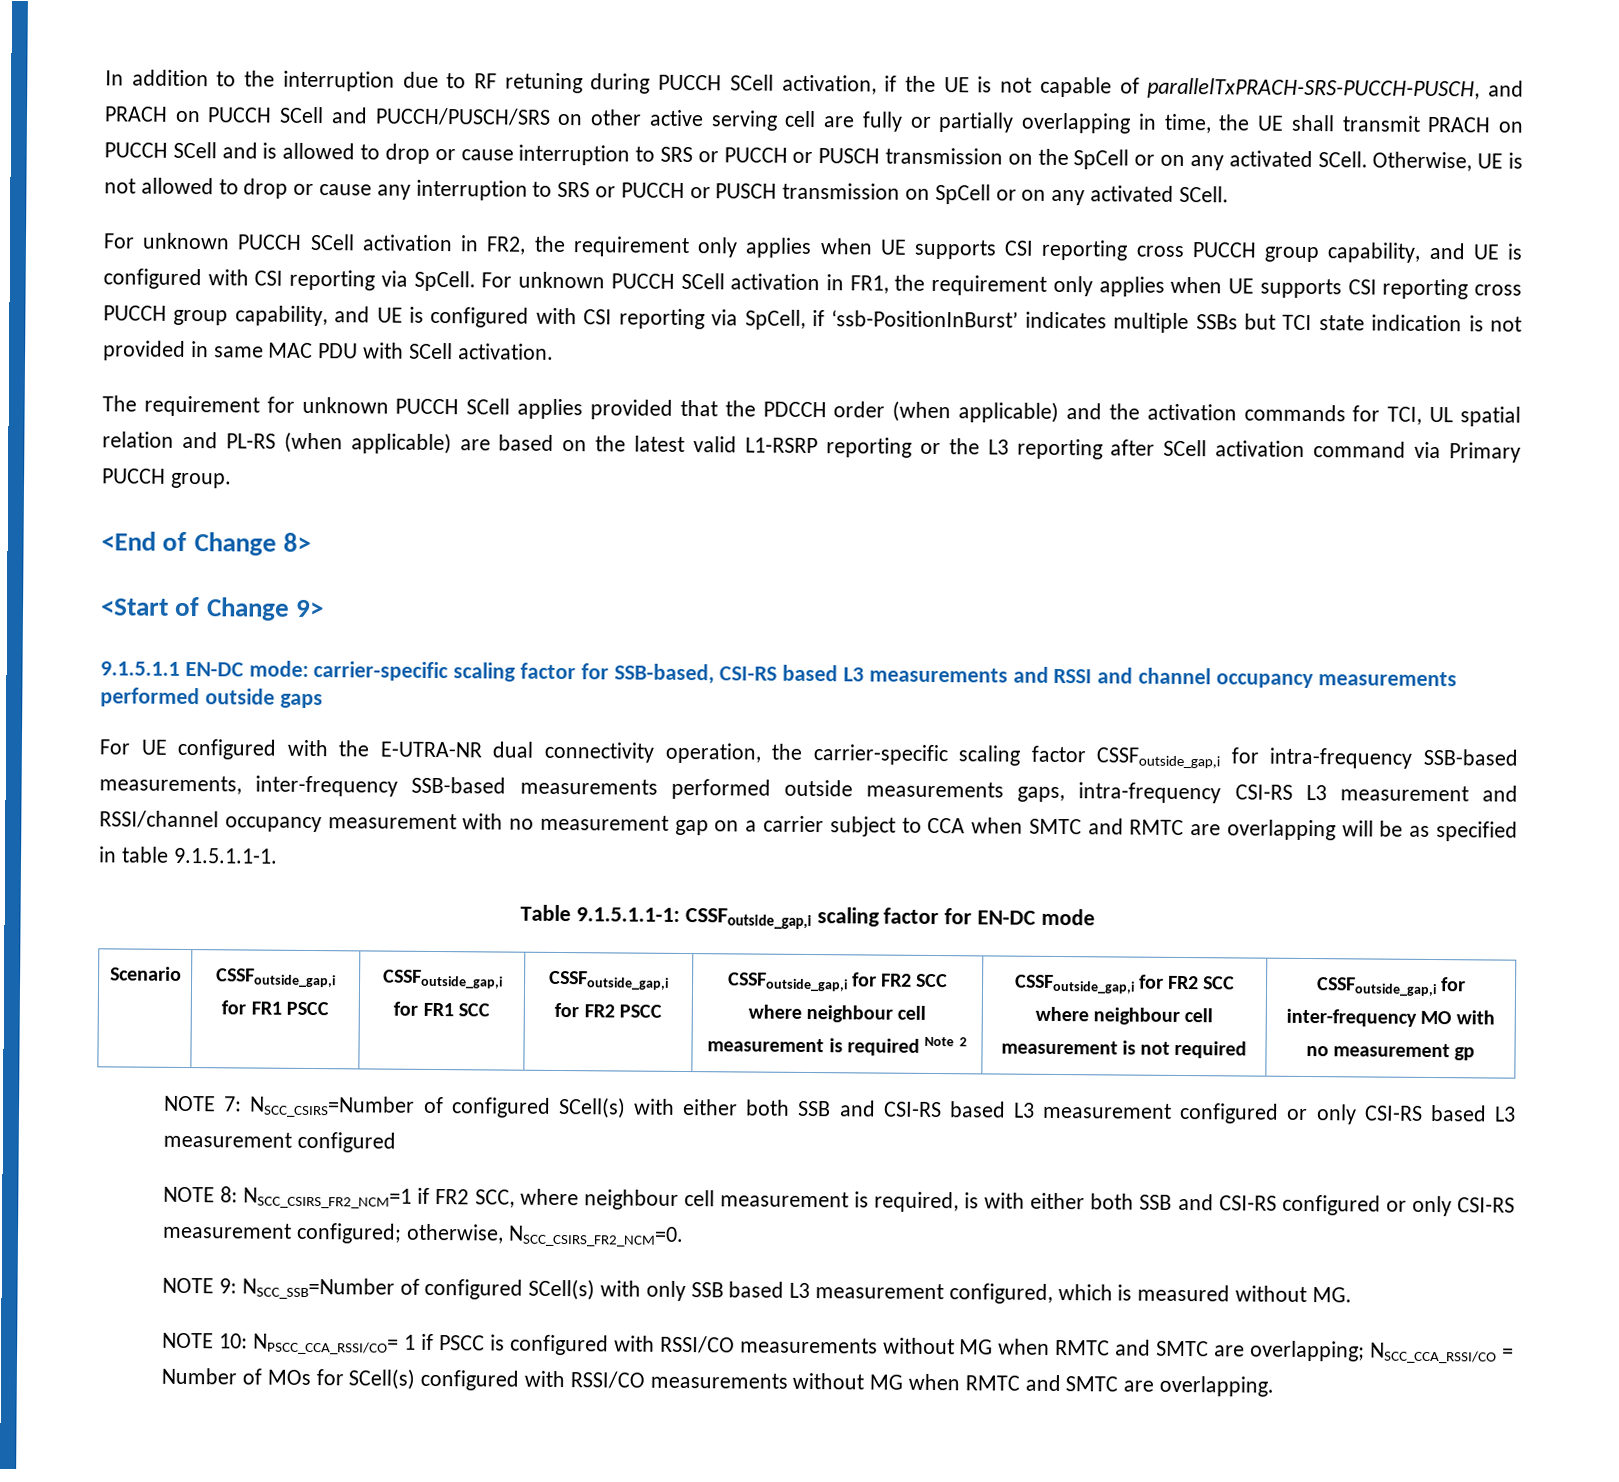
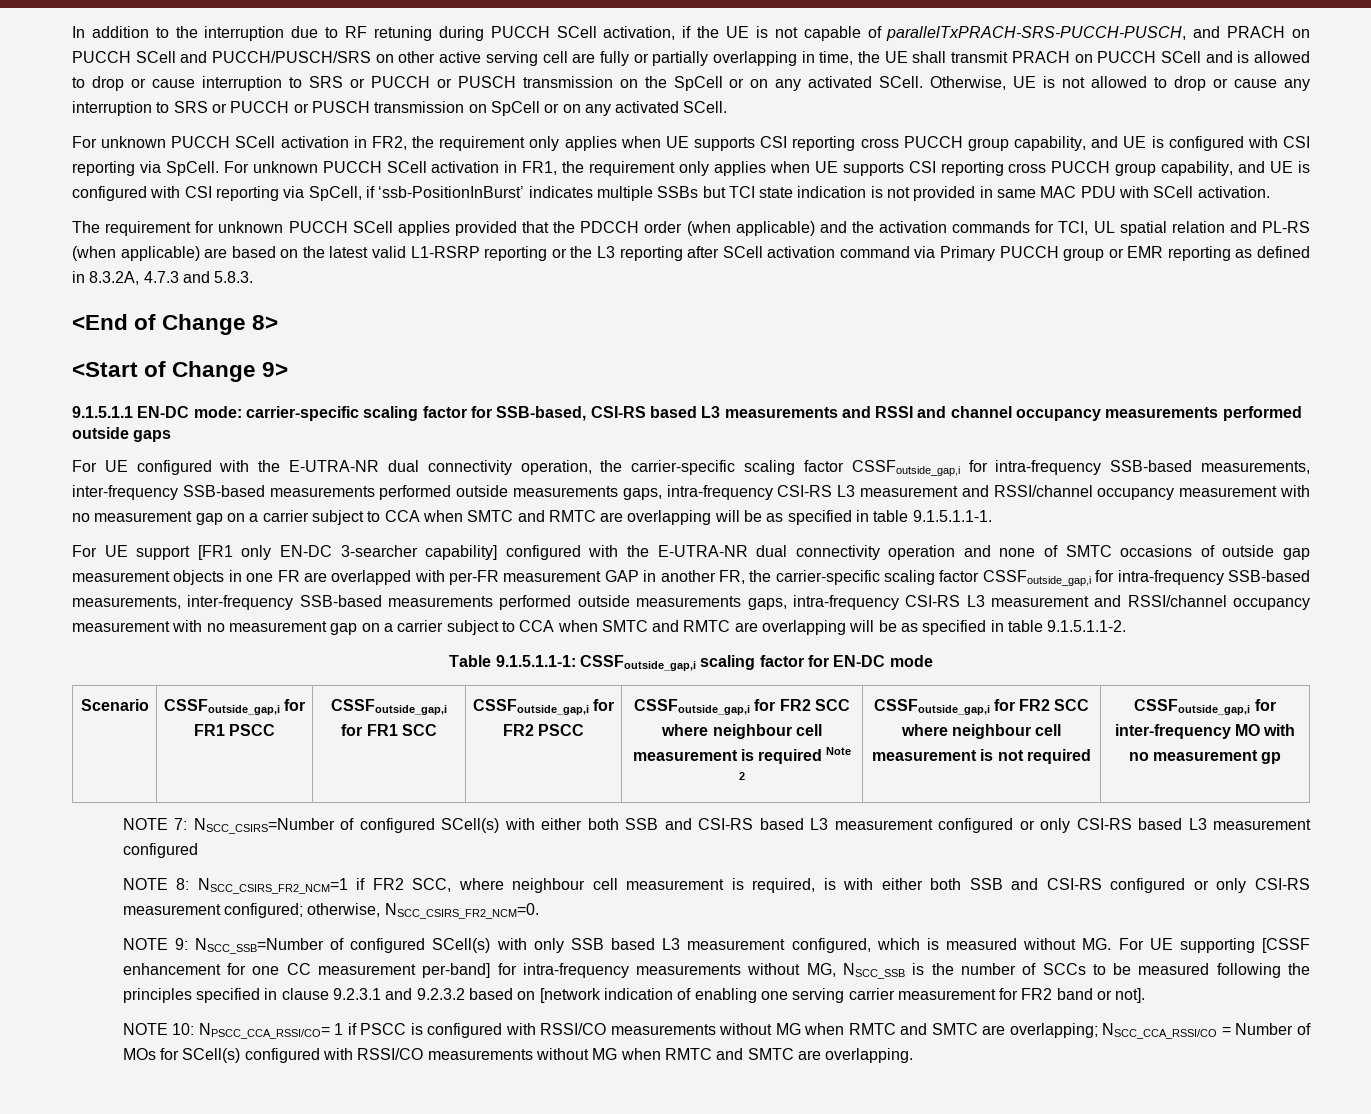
[170,472,232,489] group. -> [1063,246,1311,261] [72,271,254,285] group or EMR reporting as defined in 8.3.2A, 4.7.3 and 5.8.3.
(278, 855) none -> [72,545,1310,560] [72,570,1310,586] [72,595,1311,610] [72,620,1127,635] // For UE support [FR1 only EN-DC 3-searcher capability] configured with the E-UTRA-NR dual connectivity operation and none of SMTC occasions of outside gap measurement objects in one FR are overlapped with per-FR measurement GAP in another FR, the carrier-specific scaling factor CSSFoutside_gap,i for intra-frequency SSB-based measurements, inter-frequency SSB-based measurements performed outside measurements gaps, intra-frequency CSI-RS L3 measurement and RSSI/channel occupancy measurement with no measurement gap on a carrier subject to CCA when SMTC and RMTC are overlapping will be as specified in table 9.1.5.1.1-2.
(1352, 1295) none -> [1118,938,1311,953] [122,963,1310,979] [122,988,1146,1003] For UE supporting [CSSF enhancement for one CC measurement per-band] for intra-frequency measurements without MG, NSCC_SSB is the number of SCCs to be measured following the principles specified in clause 9.2.3.1 and 9.2.3.2 based on [network indication of enabling one serving carrier measurement for FR2 band or not].

